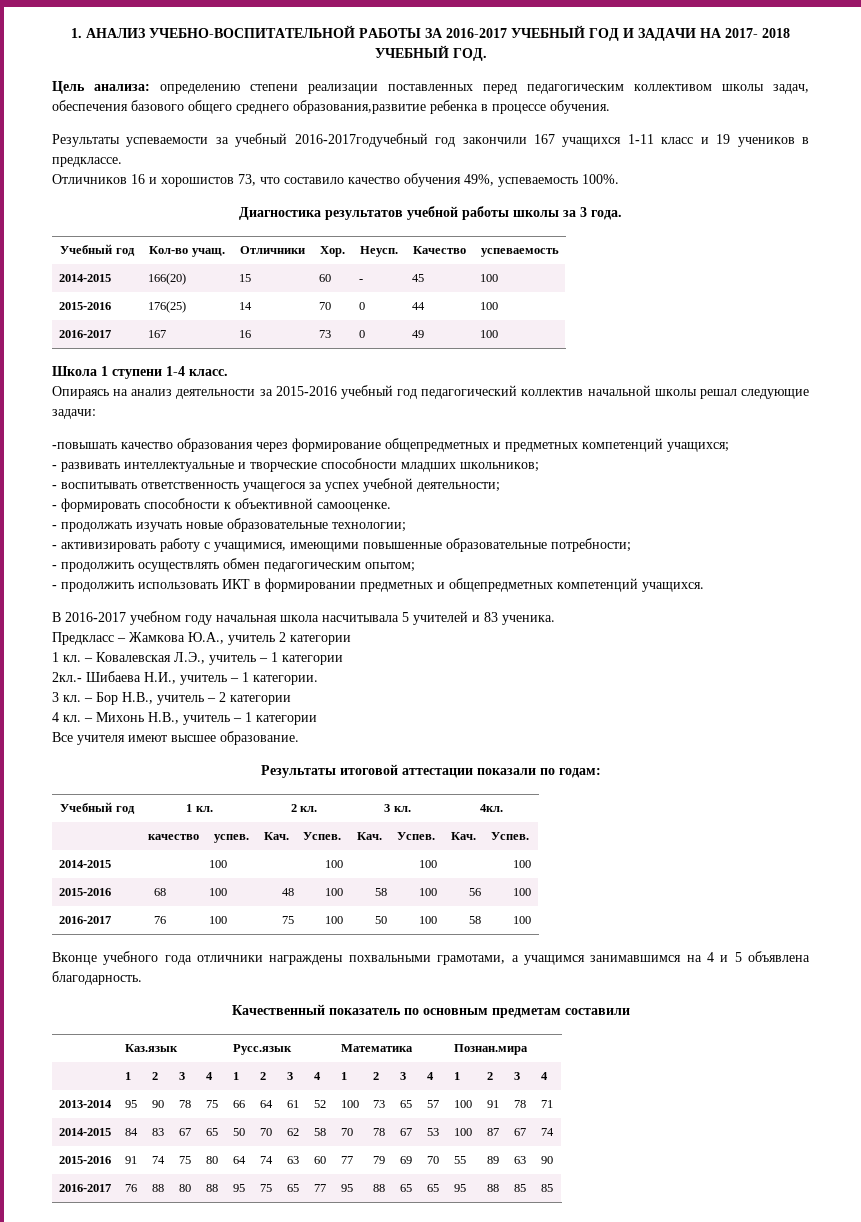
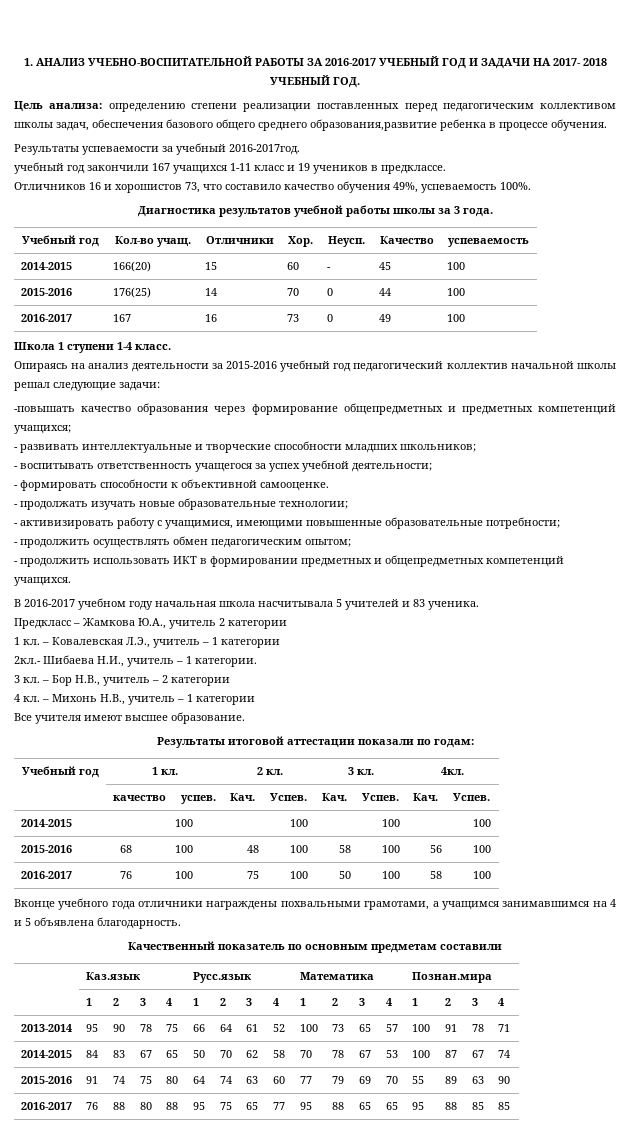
[294,133,428,147] 2016-2017годучебный -> [229,144,300,155] [14,162,64,174] 2016-2017год. // учебный

